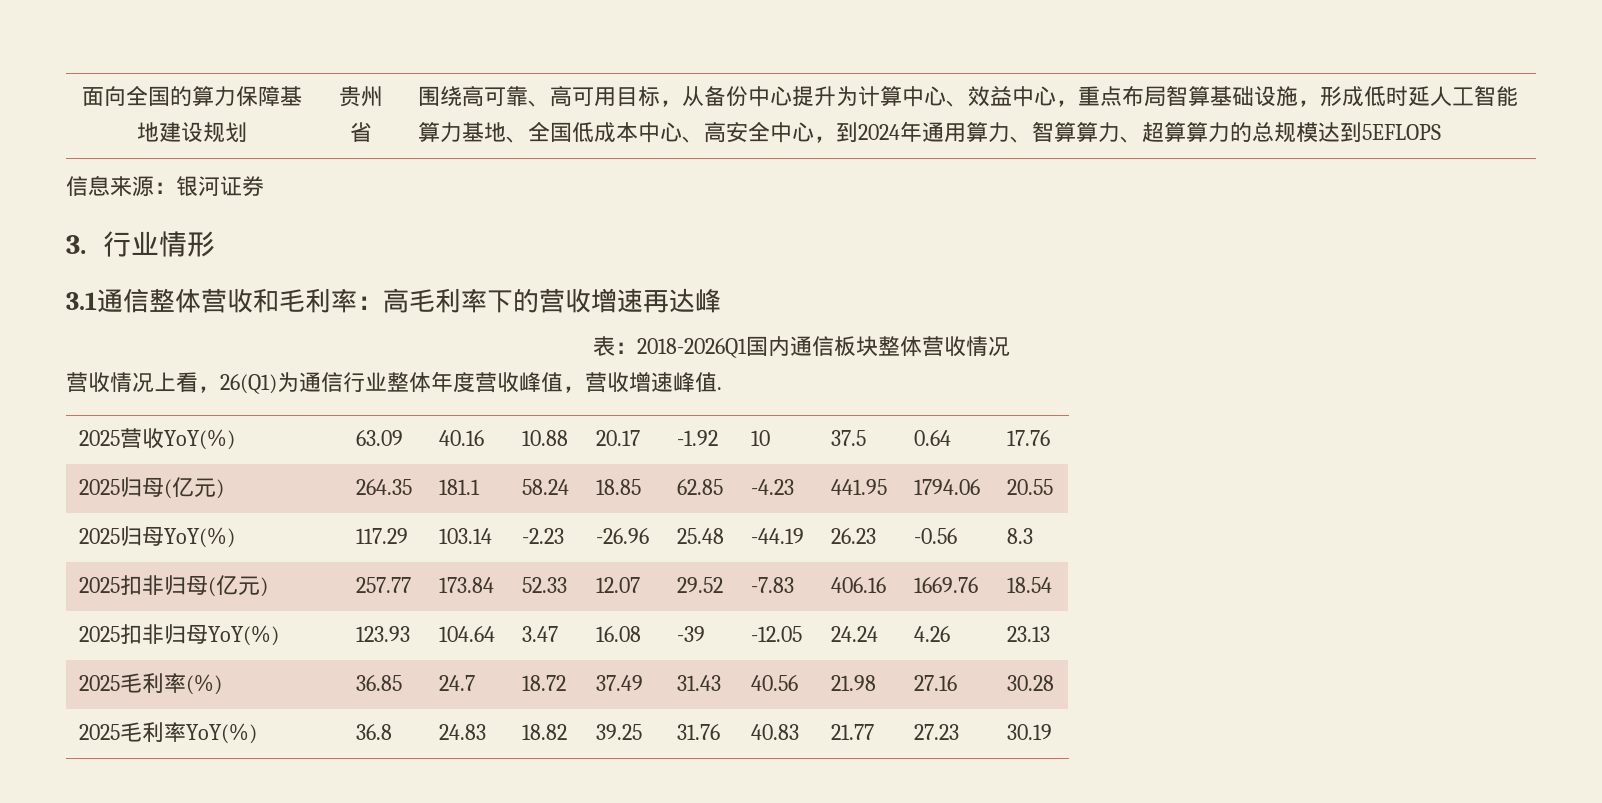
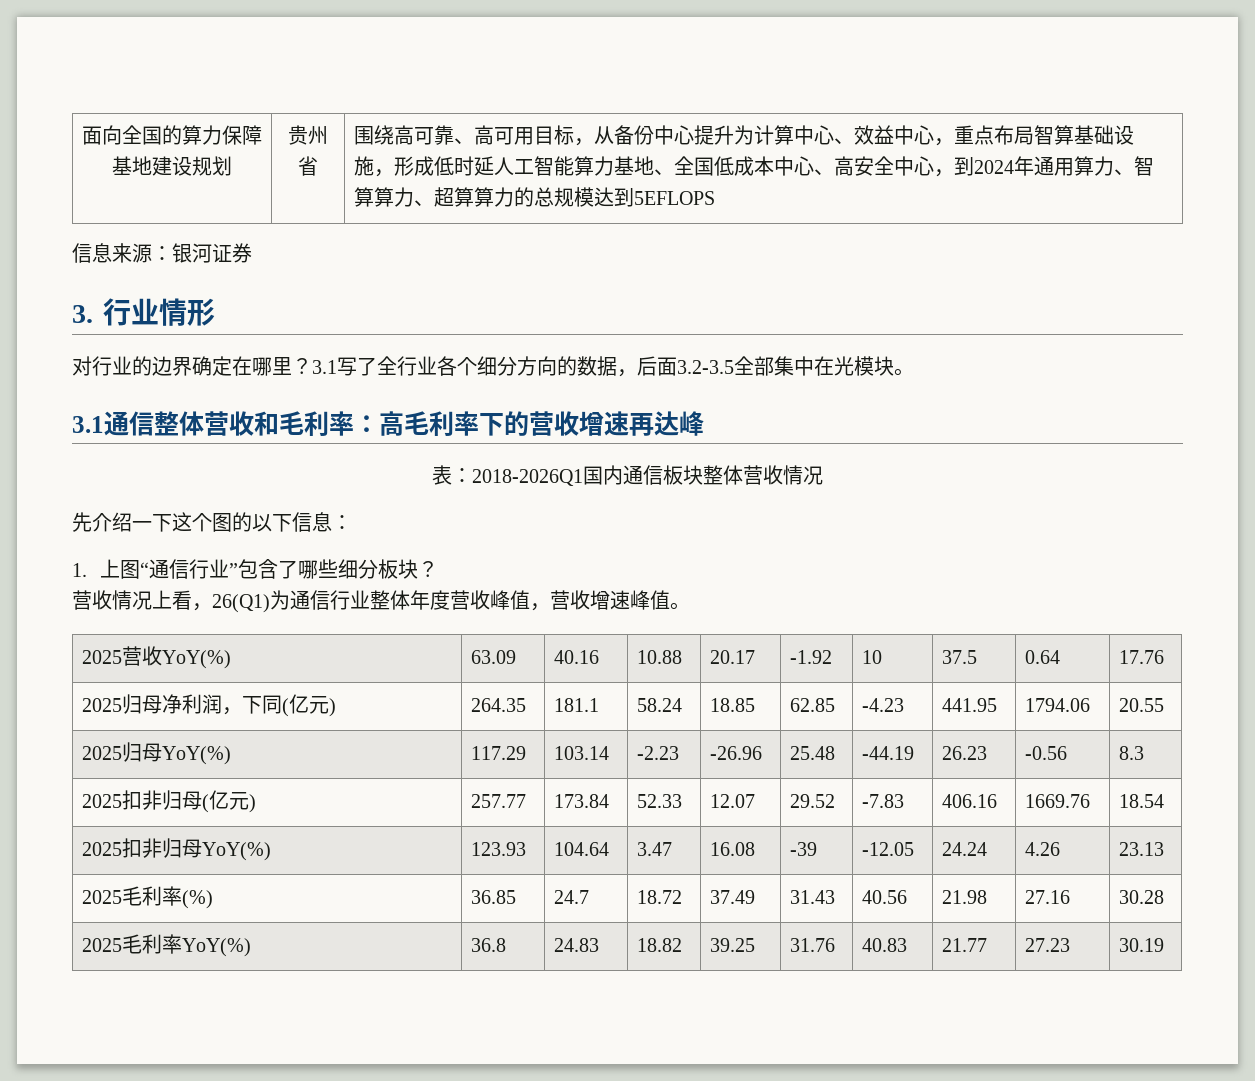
(215, 244) none -> [72,356,914,377] // 对行业的边界确定在哪里？3.1写了全行业各个细分方向的数据，后面3.2-3.5全部集中在光模块。
(1010, 346) none -> [72,512,352,532] [72,559,438,579] // 先介绍一下这个图的以下信息： // 1.上图“通信行业”包含了哪些细分板块？
[717,387,722,390] . -> [670,602,690,610] 。
(165, 487) none -> [161,694,282,715] 净利润，下同

